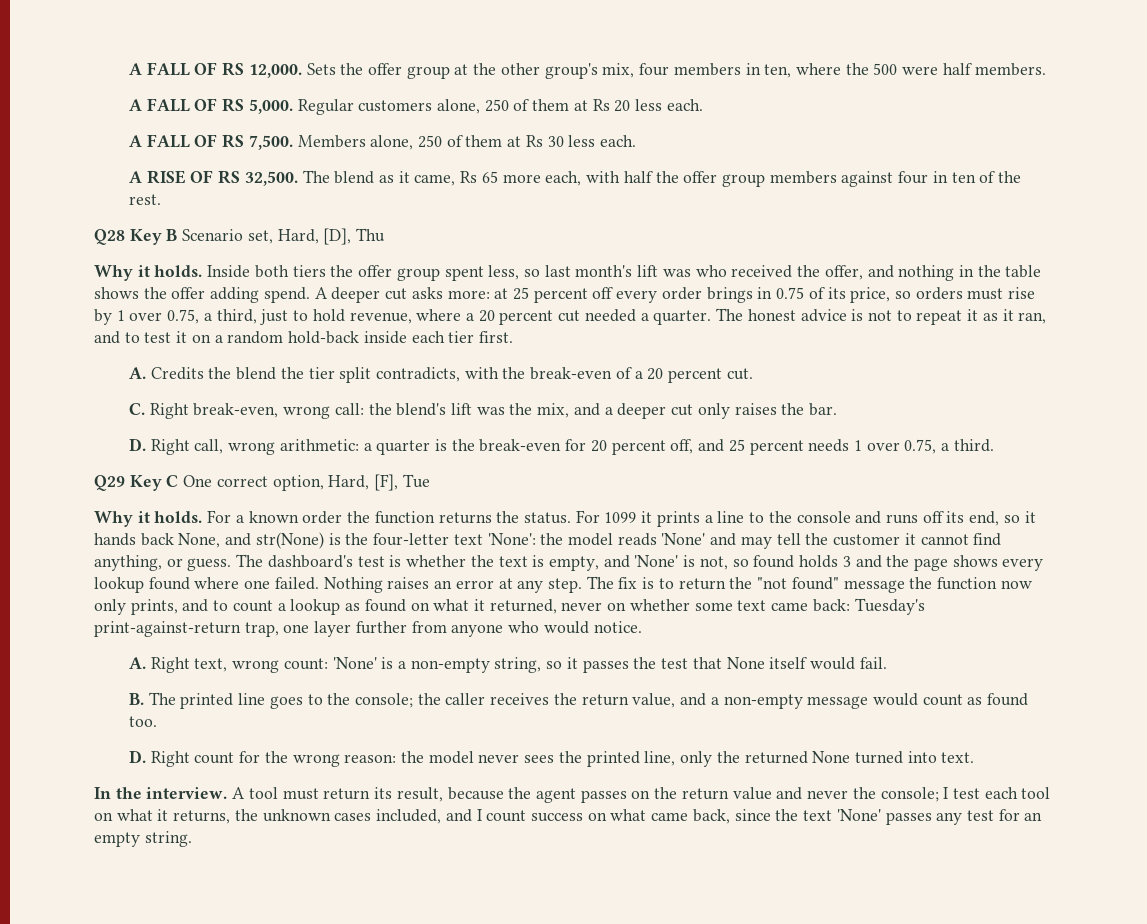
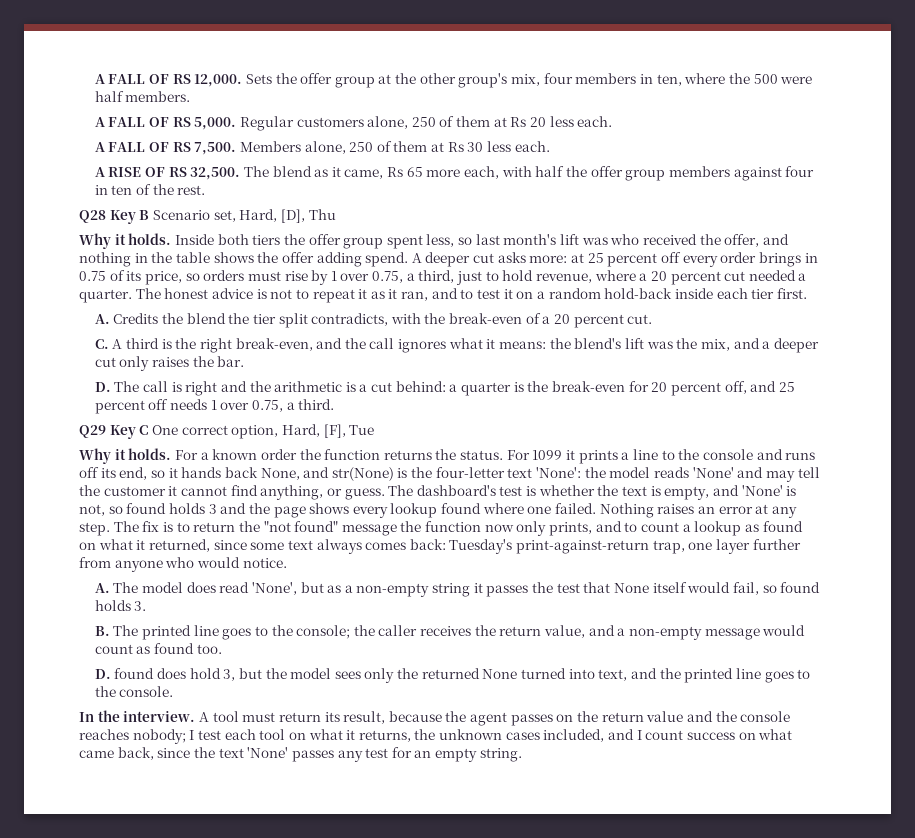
[149,403,364,419] Right break-even, wrong call: -> [112,338,547,353] A third is the right break-even, and the call ignores what it means:
[150,439,359,455] Right call, wrong arithmetic: -> [114,381,446,396] The call is right and the arithmetic is a cut behind:
(804, 447) none -> [148,399,169,410] off
[561,599,809,611] never on whether some text came -> [213,539,407,554] since some text always comes
[150,657,563,673] Right text, wrong count: 'None' is a non-empty string, so -> [113,582,471,597] The model does read 'None', but as a non-empty string
[859,657,887,669] fail. -> [732,582,821,595] [94,600,147,611] fail, so found holds 3.
[150,751,676,767] Right count for the wrong reason: the model never sees the printed line, -> [114,668,361,681] found does hold 3, but the model sees
[941,752,975,763] text. -> [598,668,811,683] [94,686,174,697] text, and the printed line goes to the console.
[807,787,939,802] never the console; -> [715,711,791,722] [79,729,186,744] the console reaches nobody;

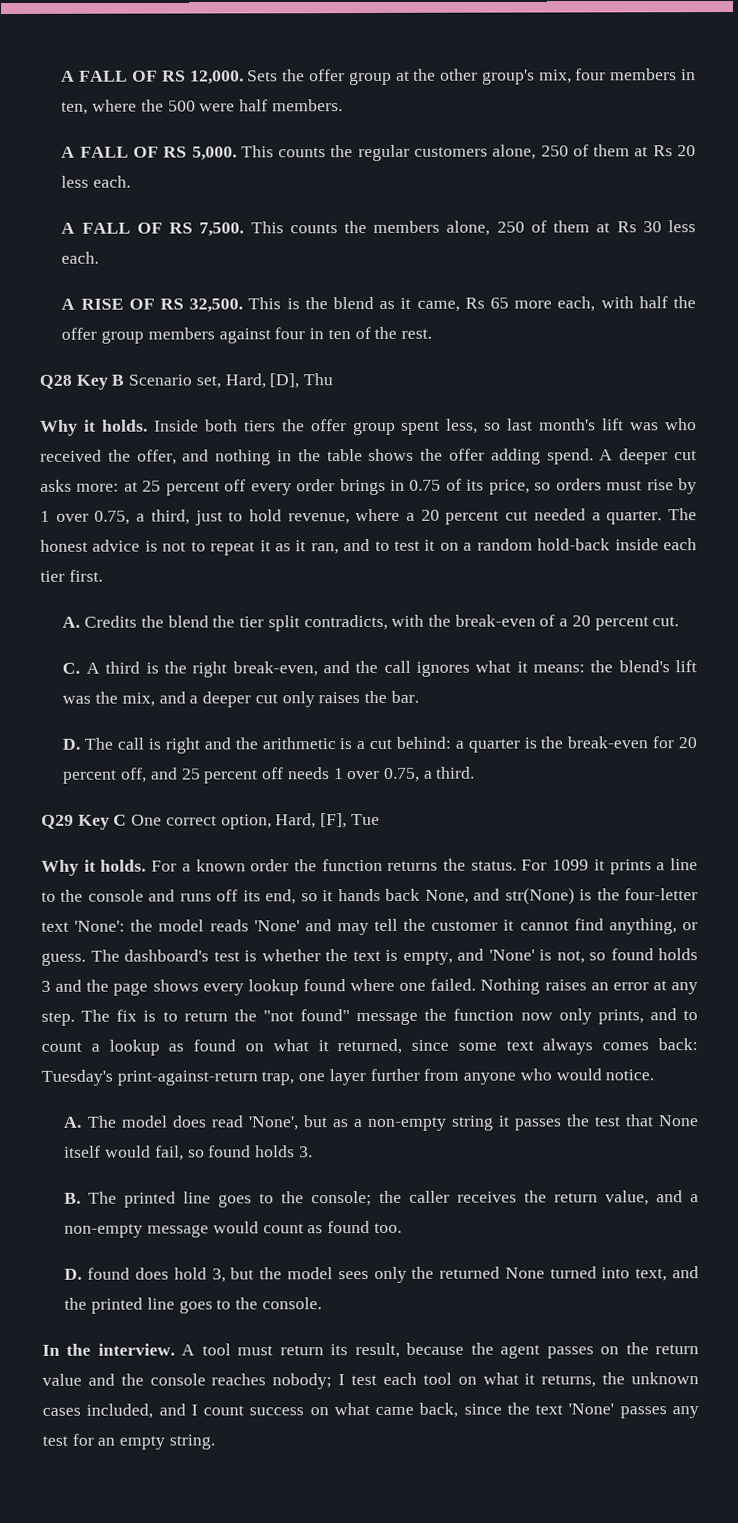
[239,116,294,131] Regular -> [240,144,410,162] This counts the regular
[239,141,301,152] Members -> [250,220,441,234] This counts the members
[243,166,269,177] The -> [248,297,328,310] This is the

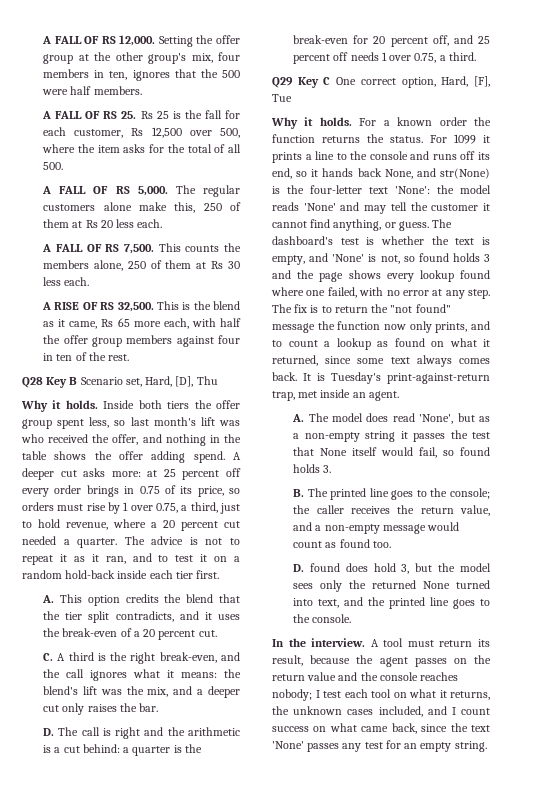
[247,70,279,82] Sets -> [158,36,193,47] Setting
[92,99,138,112] where -> [132,69,196,81] ignores that
(343, 105) none -> [42,110,241,119] [43,127,240,138] [42,144,241,153] [43,162,64,170] // A FALL OF RS 25. Rs 25 is the fall for each customer, Rs 12,500 over 500, where the item asks for the total of all 500.
[240,144,537,162] This counts the regular customers alone, -> [175,185,240,197] [43,202,196,213] The regular customers alone make this,
[40,539,88,552] honest -> (145, 540) none
[84,615,209,628] Credits the blend -> [59,594,240,606] This option credits the blend that
[391,614,425,627] with -> [179,611,241,620] and it uses
[430,978,609,995] failed. Nothing raises an -> [327,287,400,298] failed, with no
[658,1038,698,1051] [41,1068,655,1086] back: Tuesday's print-against-return trap, one layer further from anyone who would notice. -> [272,372,490,384] [272,389,399,401] back. It is Tuesday's print-against-return trap, met inside an agent.

